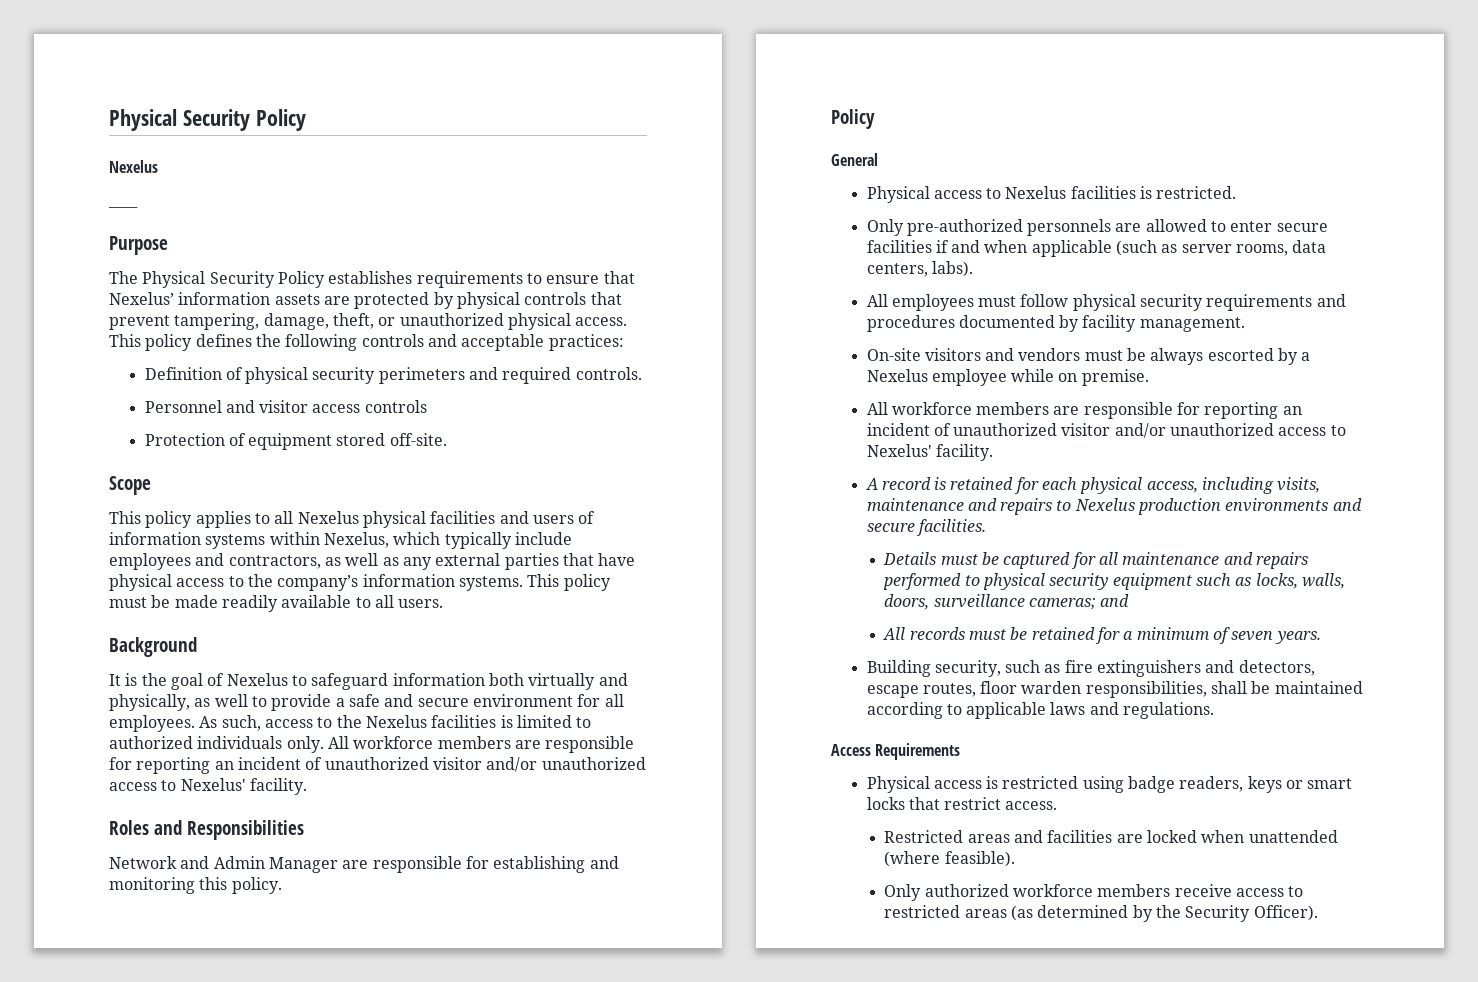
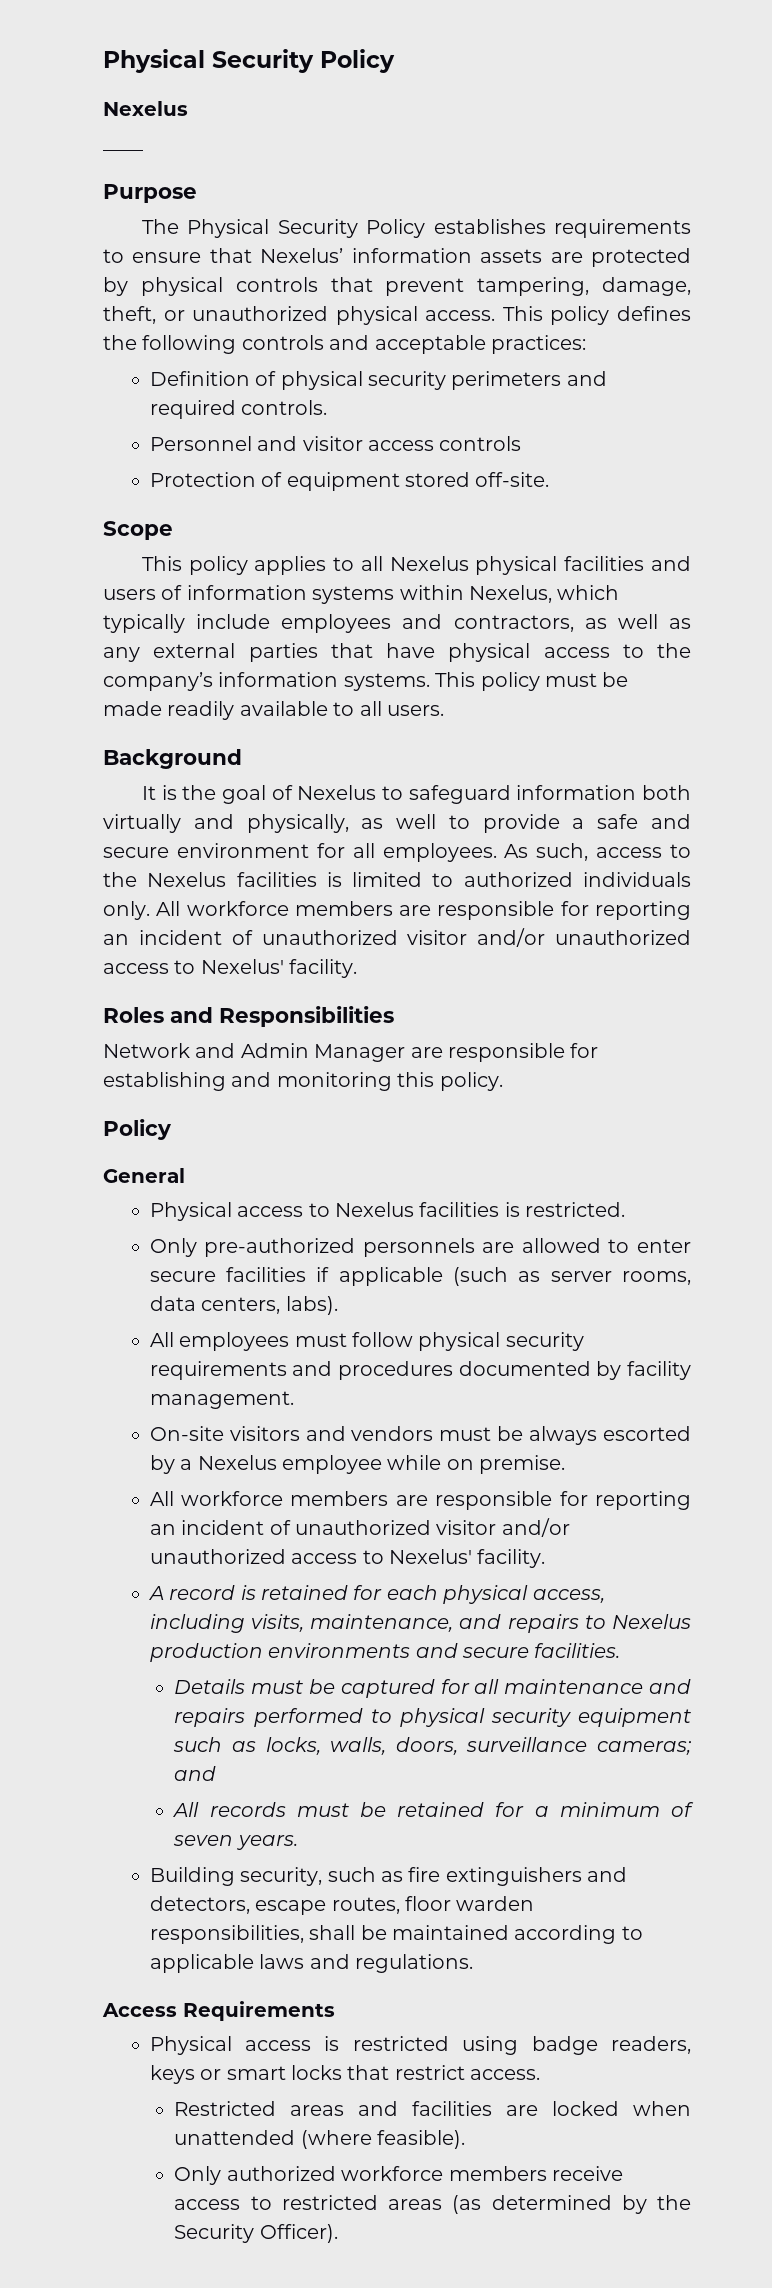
[951,240,1028,253] and when -> (330, 1274) none
[866,498,964,511] maintenance -> [310,1614,454,1632] maintenance,

